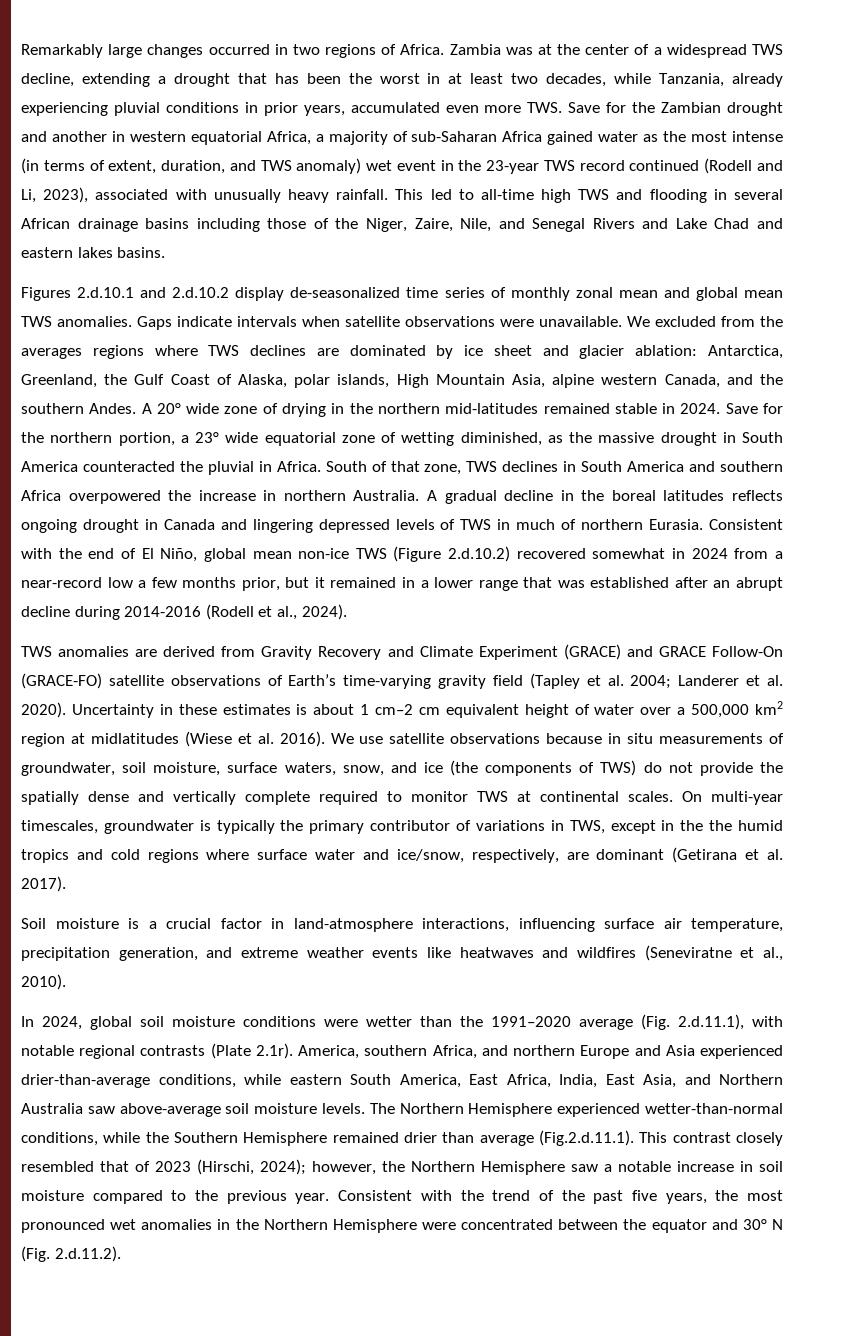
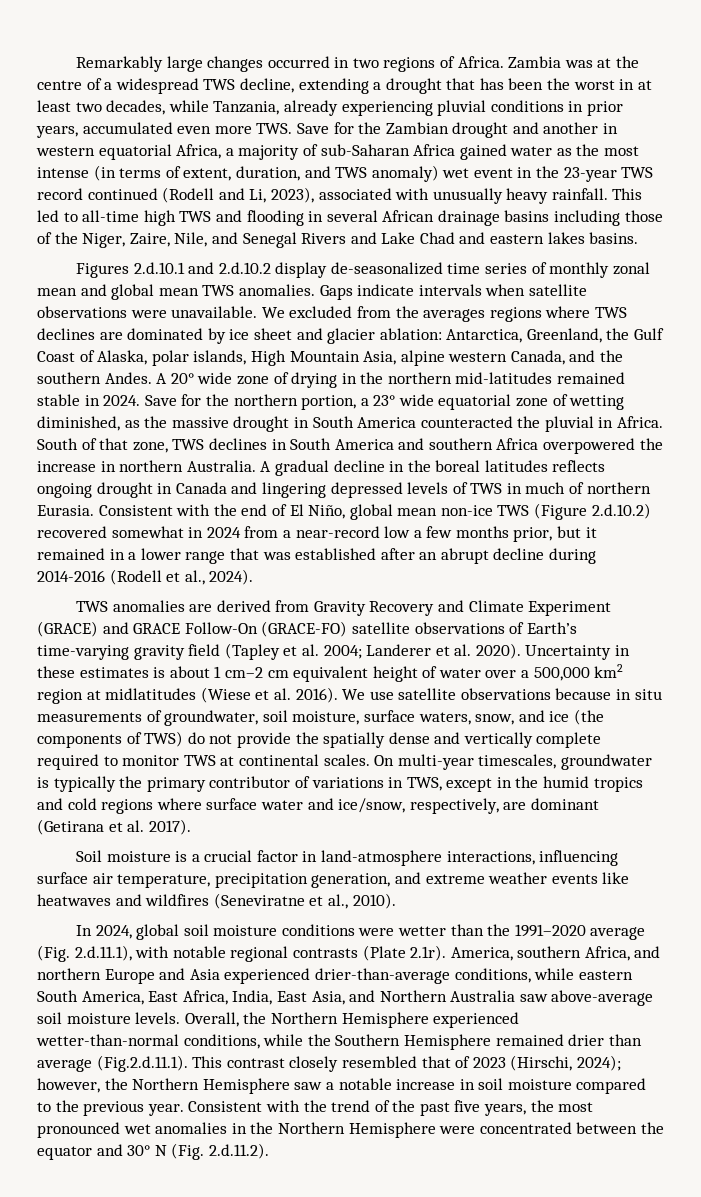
[585,44,630,55] center -> [37,80,82,90] centre
[709,820,733,831] the -> (539, 782) none
[369,1103,395,1114] The -> [184,1012,267,1027] Overall, the

